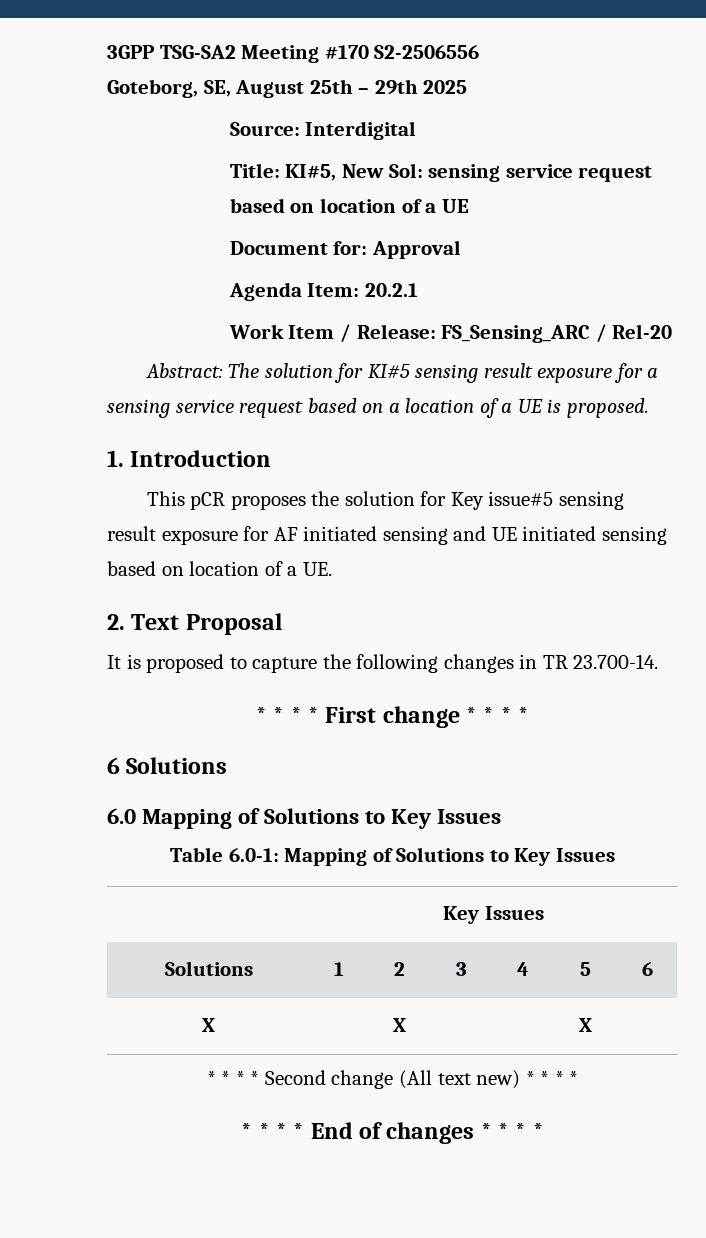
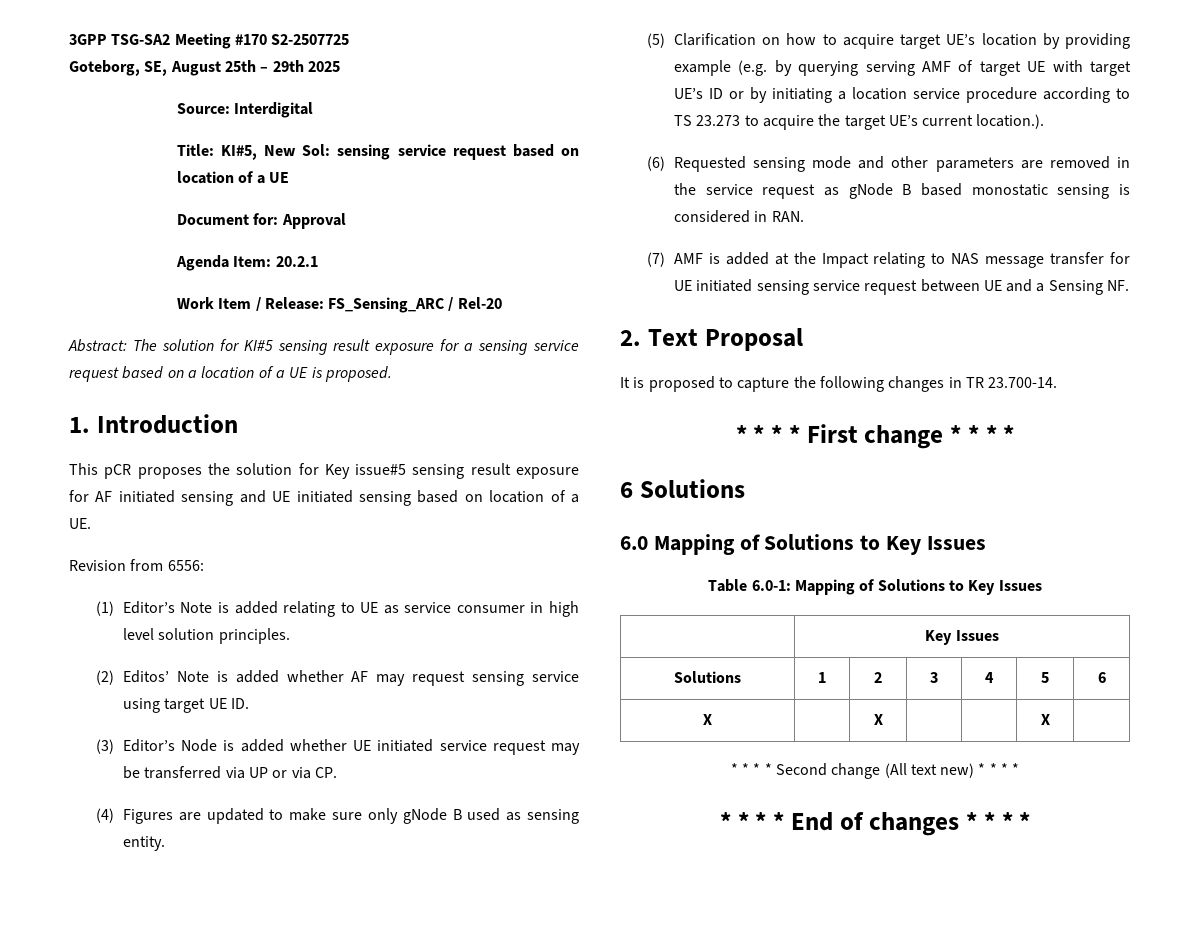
[374,45,480,59] S2-2506556 -> [271,34,350,45] S2-2507725
(332, 569) none -> [69,559,204,571] [95,601,579,617] [122,628,290,644] [95,670,579,686] [122,698,249,713] [95,739,580,755] [122,766,337,779] [95,808,580,824] [122,836,165,851] [646,33,1130,49] [673,60,1131,76] [673,87,1130,103] [673,114,1045,130] [646,156,1130,172] [673,183,1130,199] [673,210,804,223] [646,252,1130,268] [673,279,1130,295] // Revision from 6556: // (1) Editor’s Note is added relating to UE as service consumer in high level solution principles. // (2) Editos’ Note is added whether AF may request sensing service using target UE ID. // (3) Editor’s Node is added whether UE initiated service request may be transferred via UP or via CP. // (4) Figures are updated to make sure only gNode B used as sensing entity. // (5) Clarification on how to acquire target UE’s location by providing example (e.g. by querying serving AMF of target UE with target UE’s ID or by initiating a location service procedure according to TS 23.273 to acquire the target UE’s current location.). // (6) Requested sensing mode and other parameters are removed in the service request as gNode B based monostatic sensing is considered in RAN. // (7) AMF is added at the Impact relating to NAS message transfer for UE initiated sensing service request between UE and a Sensing NF.

